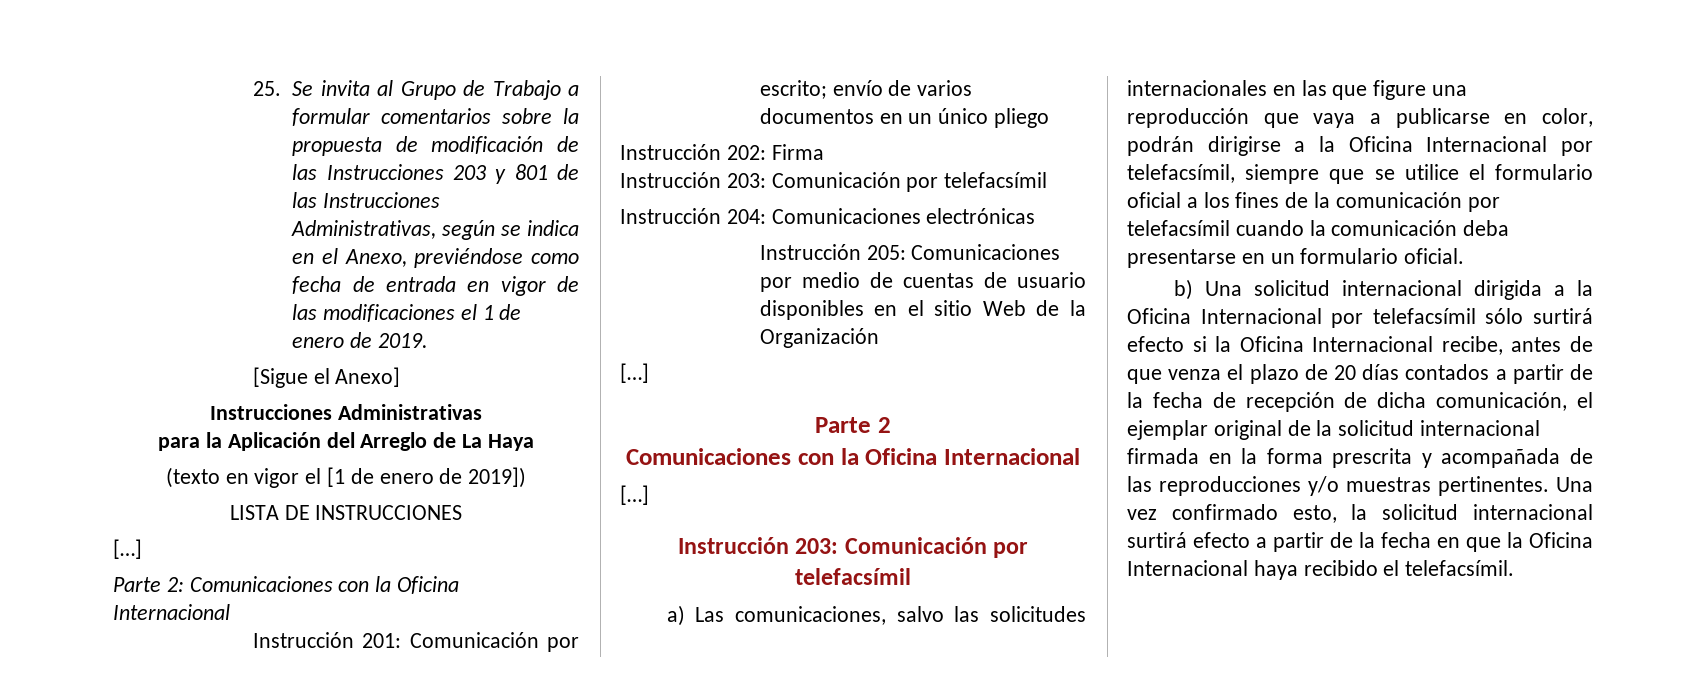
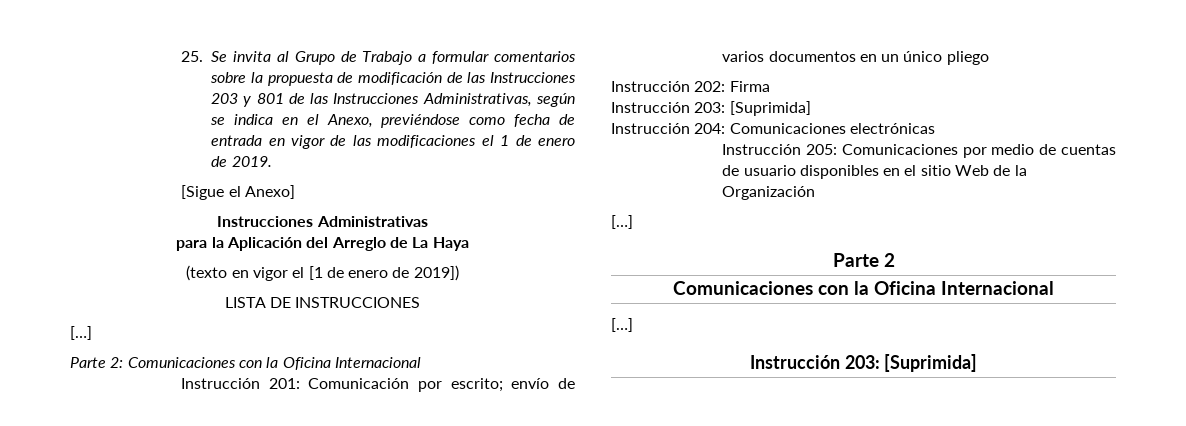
[771,172,1048,192] Comunicación por telefacsímil -> [729,101,811,116] [Suprimida]
[844,537,1029,558] [795,568,911,585] [666,605,1086,626] [1127,80,1468,100] [1127,108,1593,128] [1127,136,1593,156] [1127,164,1593,184] [1127,192,1500,212] [1127,220,1510,236] [1127,248,1465,268] [1173,279,1593,300] [1127,308,1593,328] [1127,336,1593,355] [1127,364,1593,384] [1127,392,1593,412] [1127,420,1541,440] [1127,448,1593,468] [1127,476,1593,496] [1127,504,1593,523] [1127,532,1593,552] [1127,560,1515,580] Comunicación por telefacsímil // a) Las comunicaciones, salvo las solicitudes internacionales en las que figure una reproducción que vaya a publicarse en color, podrán dirigirse a la Oficina Internacional por telefacsímil, siempre que se utilice el formulario oficial a los fines de la comunicación por telefacsímil cuando la comunicación deba presentarse en un formulario oficial. // b) Una solicitud internacional dirigida a la Oficina Internacional por telefacsímil sólo surtirá efecto si la Oficina Internacional recibe, antes de que venza el plazo de 20 días contados a partir de la fecha de recepción de dicha comunicación, el ejemplar original de la solicitud internacional firmada en la forma prescrita y acompañada de las reproducciones y/o muestras pertinentes. Una vez confirmado esto, la solicitud internacional surtirá efecto a partir de la fecha en que la Oficina Internacional haya recibido el telefacsímil. -> [884,354,978,372] [Suprimida]

